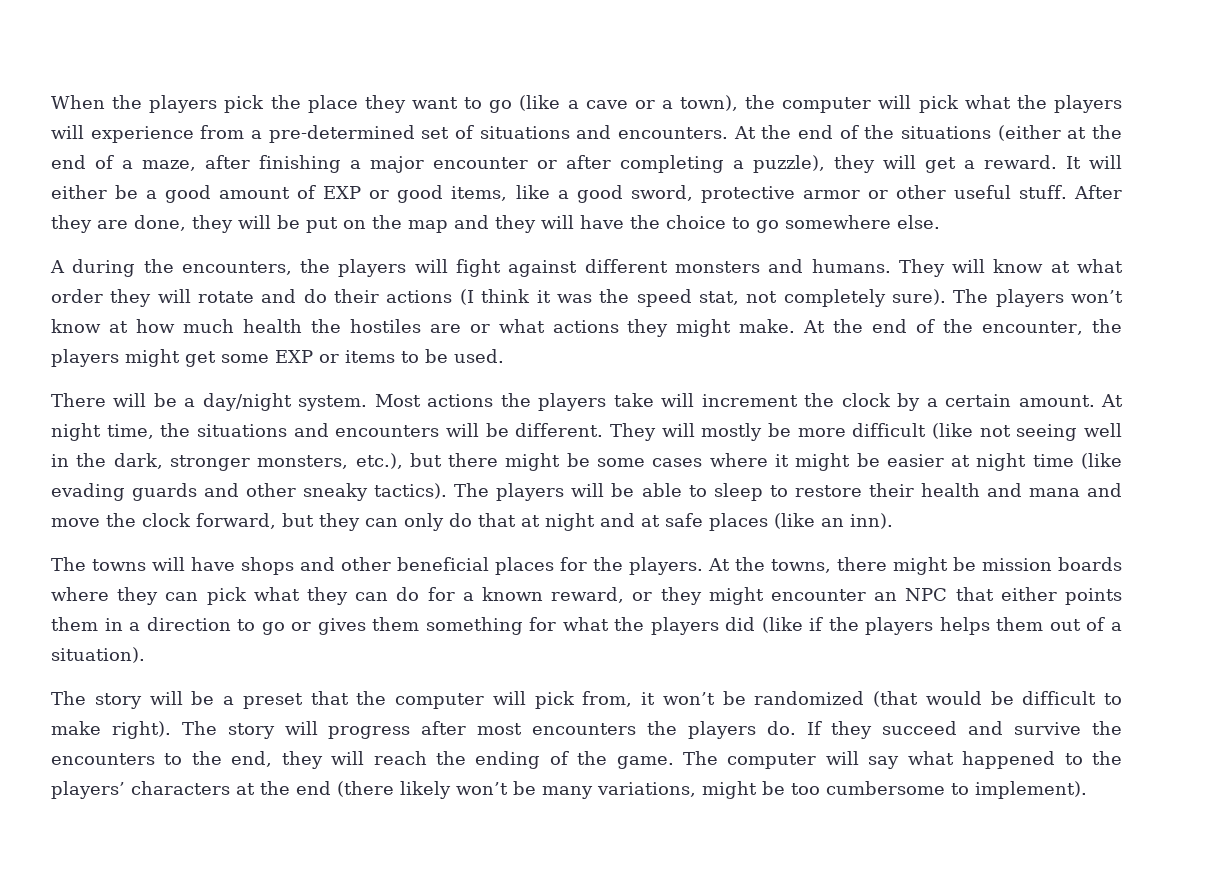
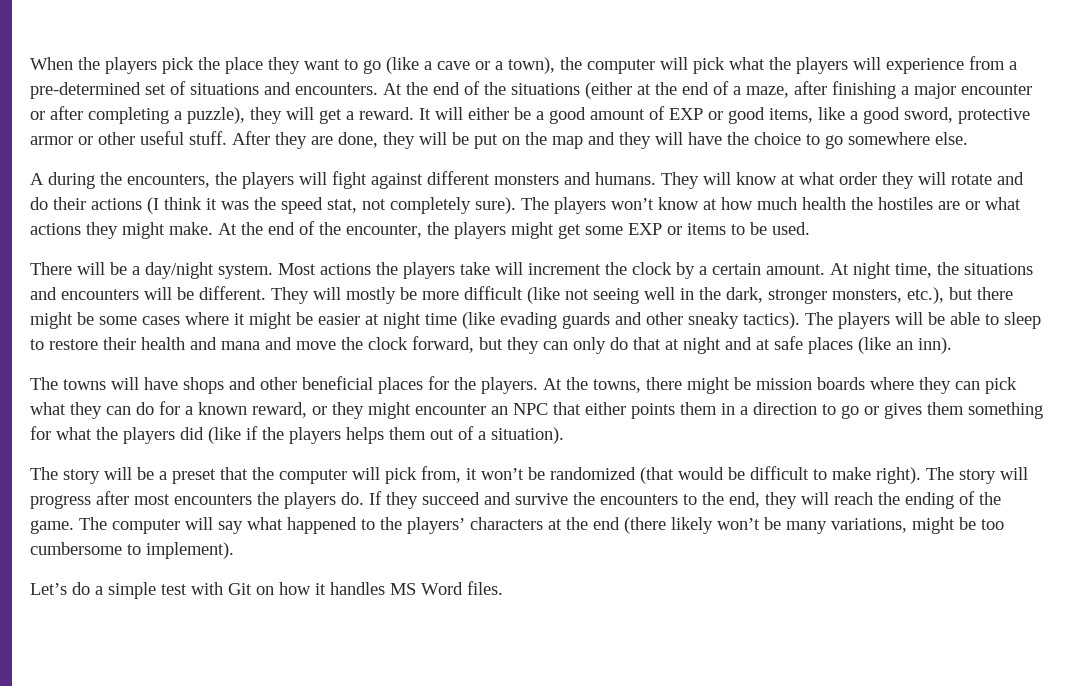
(1087, 790) none -> [30,581,503,599] // Let’s do a simple test with Git on how it handles MS Word files.

